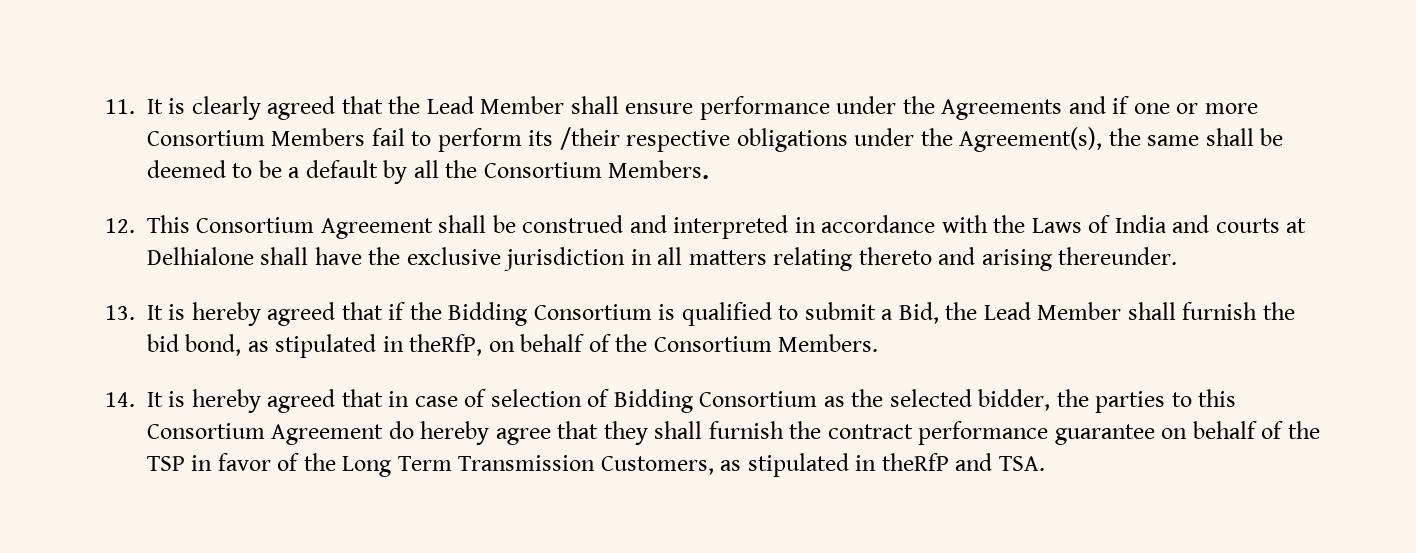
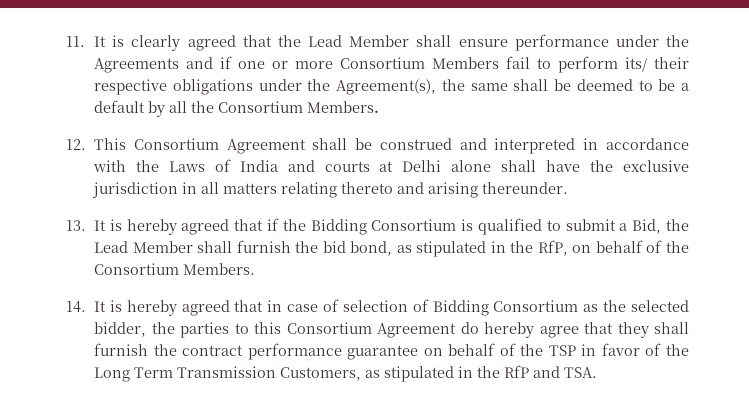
[528,127,620,150] its /their -> [625,57,689,72] its/ their
[147,247,254,265] Delhialone -> [402,160,492,172] Delhi alone
[409,334,483,356] theRfP, -> [510,240,568,256] the RfP,
[881,453,949,471] theRfP -> [477,365,530,378] the RfP

